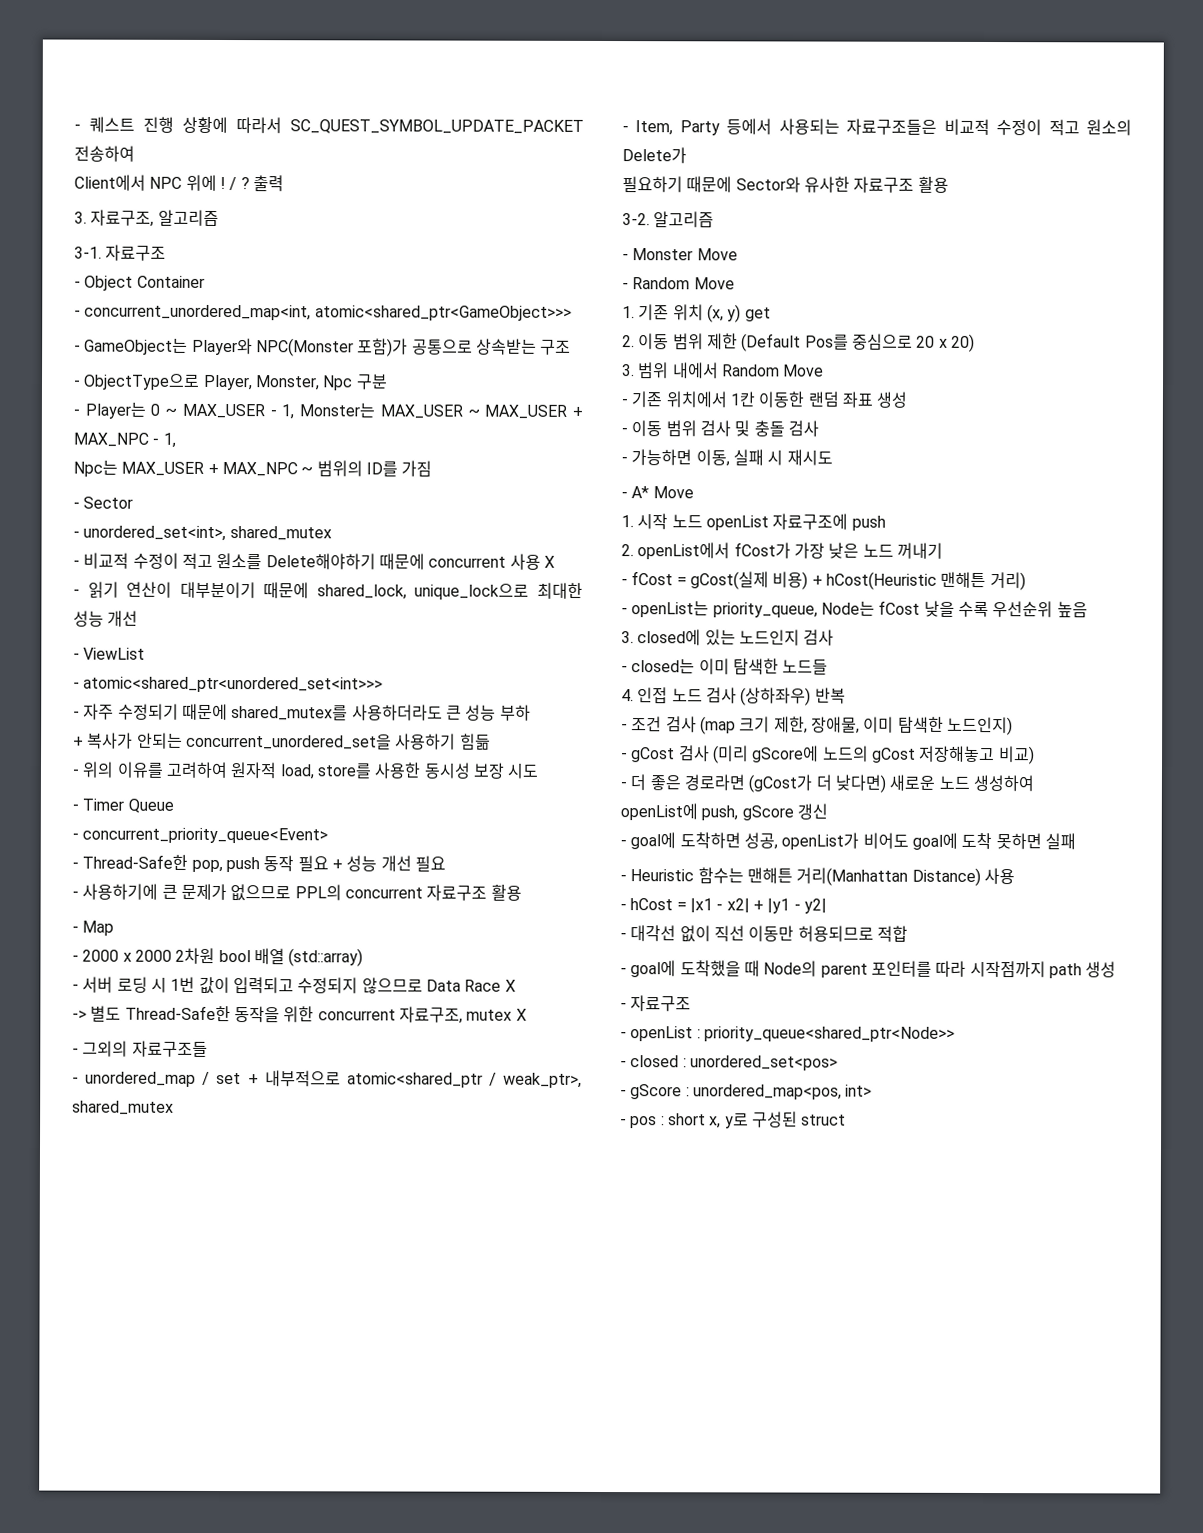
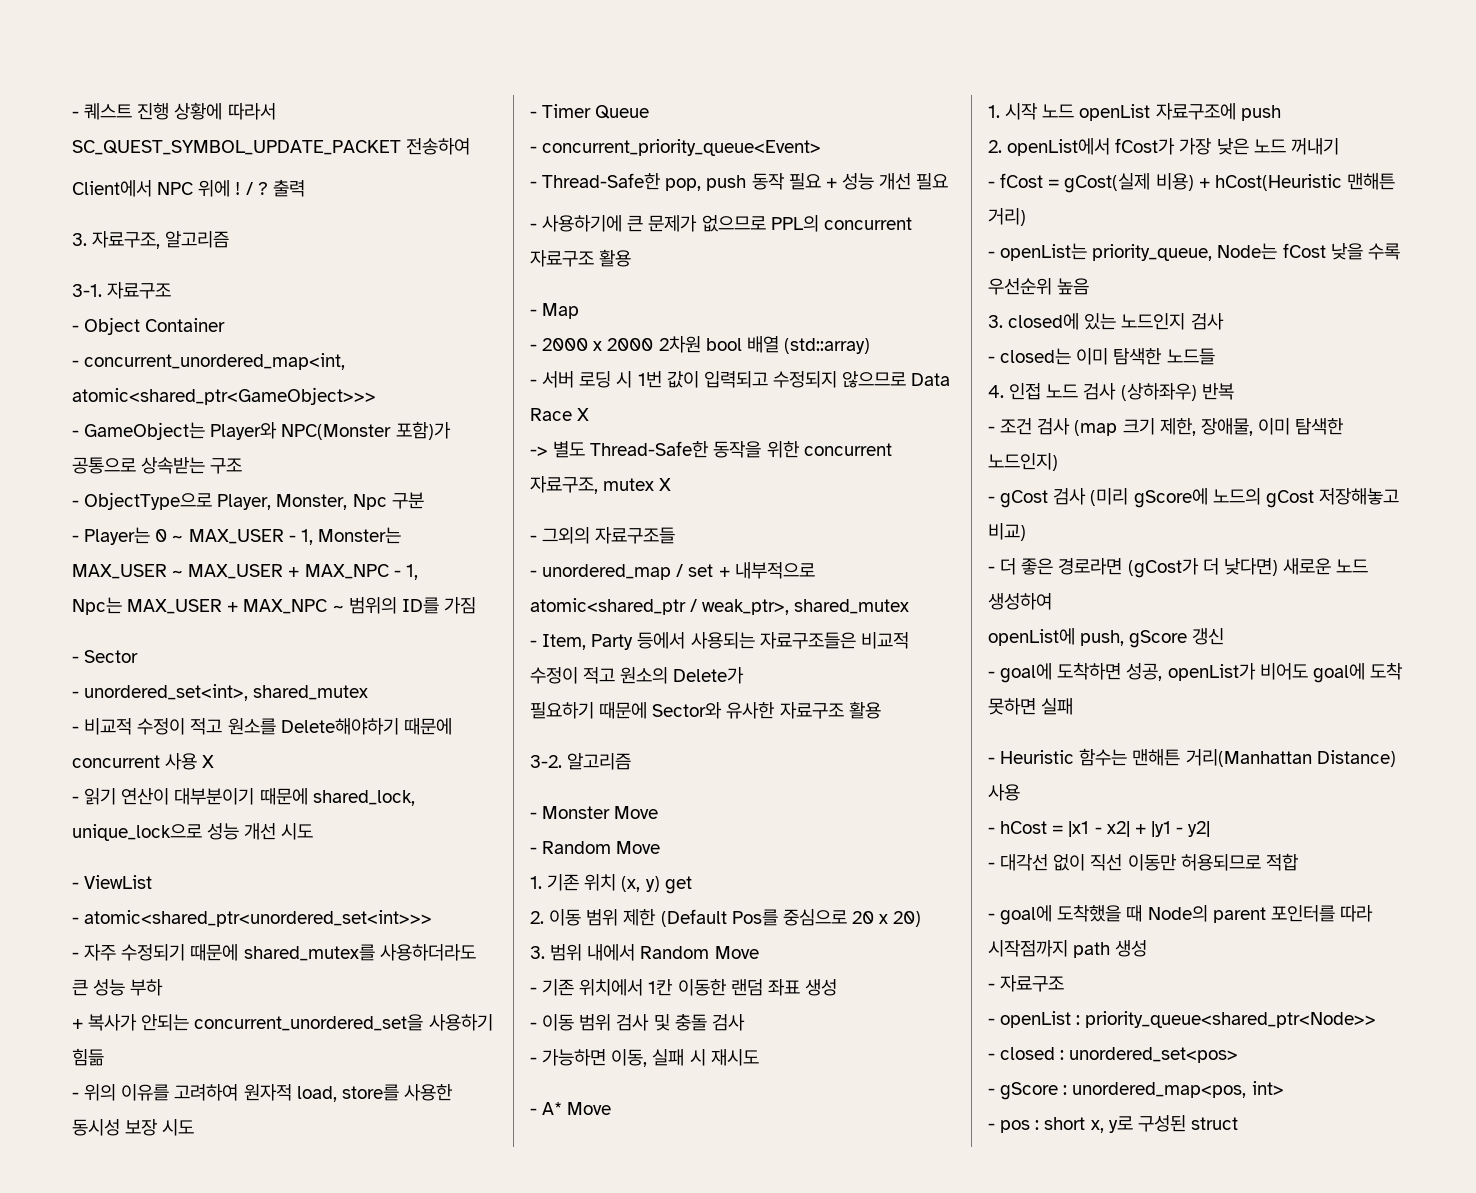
[537,582,583,599] [73,610,139,627] 최대한 성능 개선 -> [207,823,314,840] 성능 개선 시도

